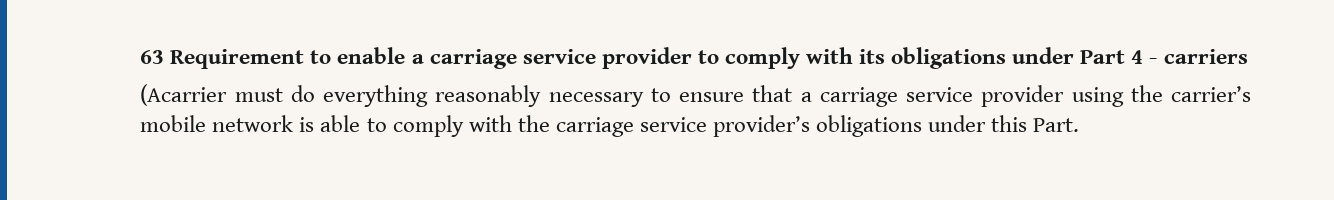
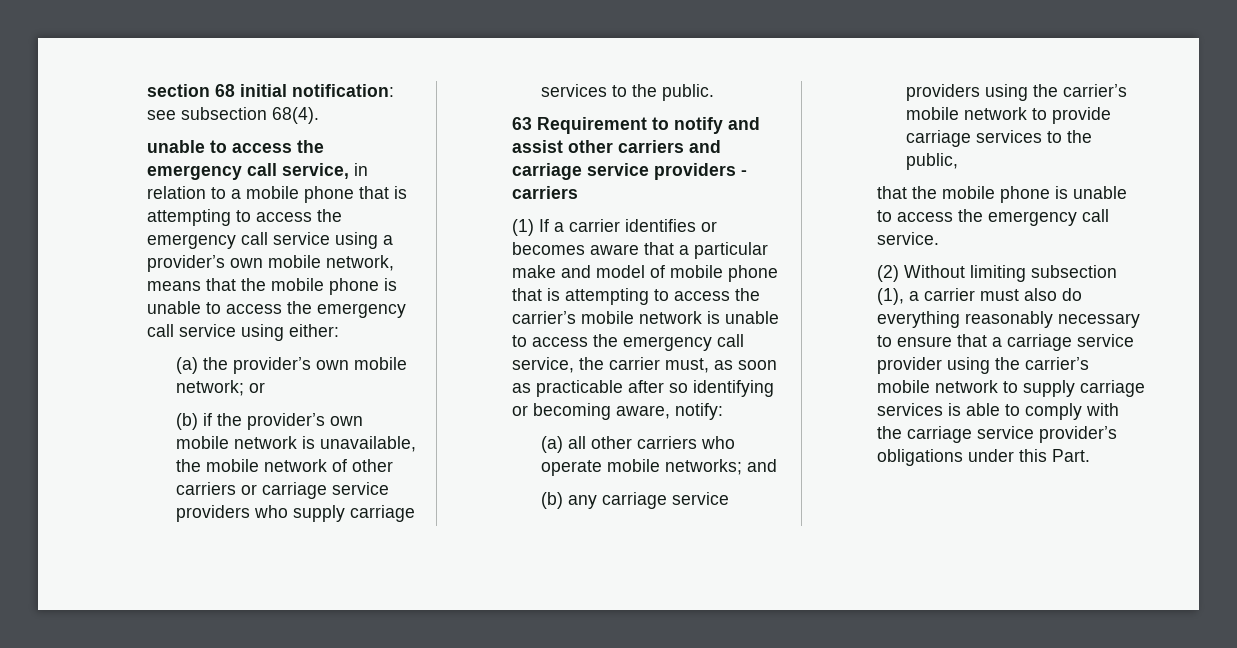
[140,47,1248,69] [140,84,283,106] 63 Requirement to enable a carriage service provider to comply with its obligations under Part 4 - carriers // (Acarrier must -> [147,84,395,97] [147,107,320,124] [147,140,325,153] [147,163,369,180] [147,186,408,203] [147,209,343,226] [147,232,394,249] [147,255,395,272] [147,278,398,295] [147,301,407,318] [147,324,340,341] [175,357,407,374] [175,380,265,396] [175,413,363,430] [175,436,416,452] [175,459,393,472] [175,482,389,499] [175,505,415,522] [540,84,714,101] [512,117,761,134] [512,140,722,153] [512,163,748,180] [512,186,579,199] [512,219,718,236] [512,242,769,259] [512,265,779,282] [512,288,761,305] [512,311,780,324] [512,334,745,351] [512,357,778,373] [512,380,775,397] [512,403,724,420] [540,436,735,453] [540,459,777,476] [540,492,729,509] [905,84,1127,101] [905,107,1111,124] [905,130,1092,147] [905,153,958,170] [877,186,1128,203] [877,209,1110,226] [877,232,940,245] [877,265,1118,282] [877,288,1058,305] section 68 initial notification: see subsection 68(4). // unable to access the emergency call service, in relation to a mobile phone that is attempting to access the emergency call service using a provider’s own mobile network, means that the mobile phone is unable to access the emergency call service using either: // (a) the provider’s own mobile network; or // (b) if the provider’s own mobile network is unavailable, the mobile network of other carriers or carriage service providers who supply carriage services to the public. // 63 Requirement to notify and assist other carriers and carriage service providers - carriers // (1) If a carrier identifies or becomes aware that a particular make and model of mobile phone that is attempting to access the carrier’s mobile network is unable to access the emergency call service, the carrier must, as soon as practicable after so identifying or becoming aware, notify: // (a) all other carriers who operate mobile networks; and // (b) any carriage service providers using the carrier’s mobile network to provide carriage services to the public, // that the mobile phone is unable to access the emergency call service. // (2) Without limiting subsection (1), a carrier must also
(294, 123) none -> [1003,380,1146,397] [877,403,944,416] to supply carriage services

